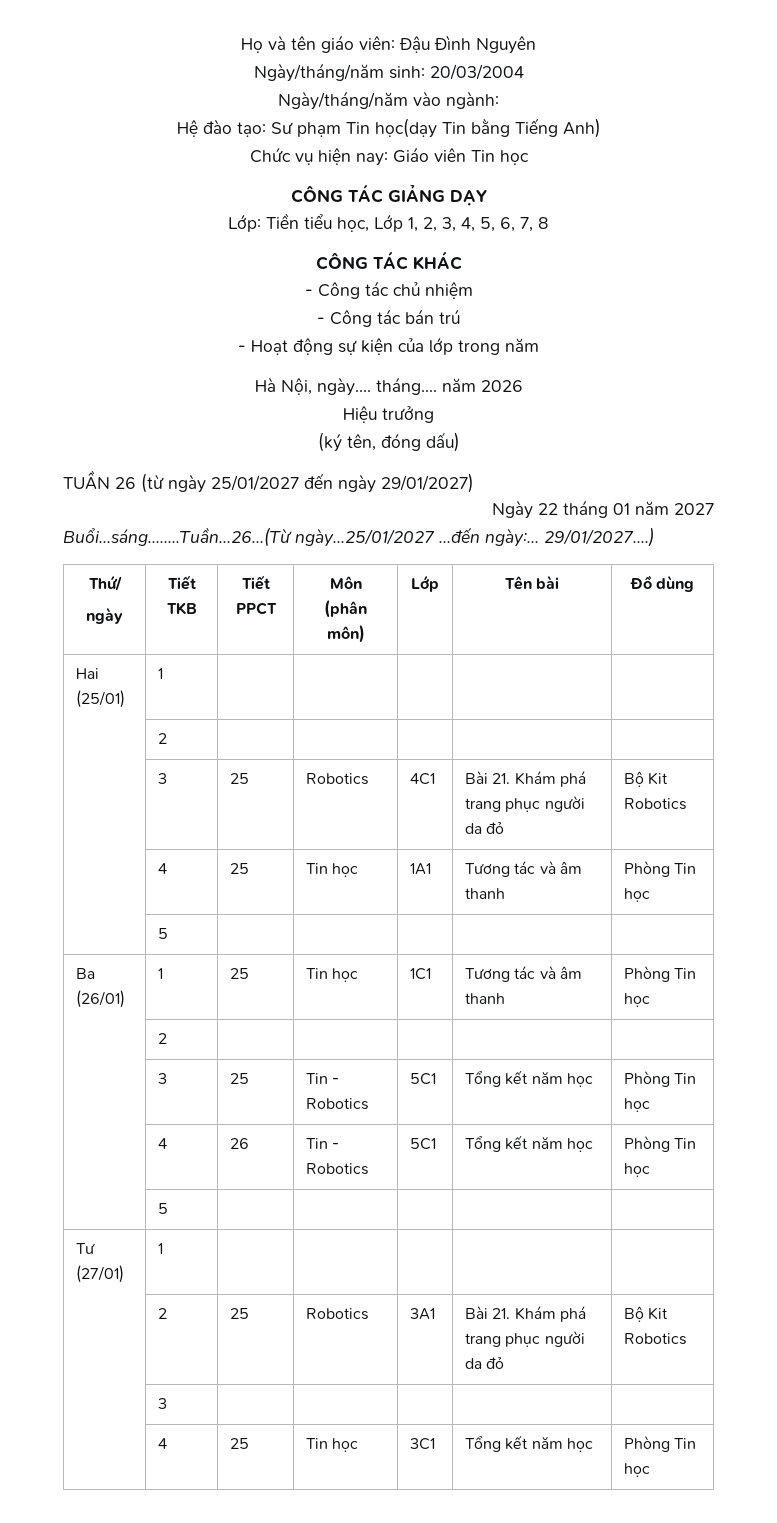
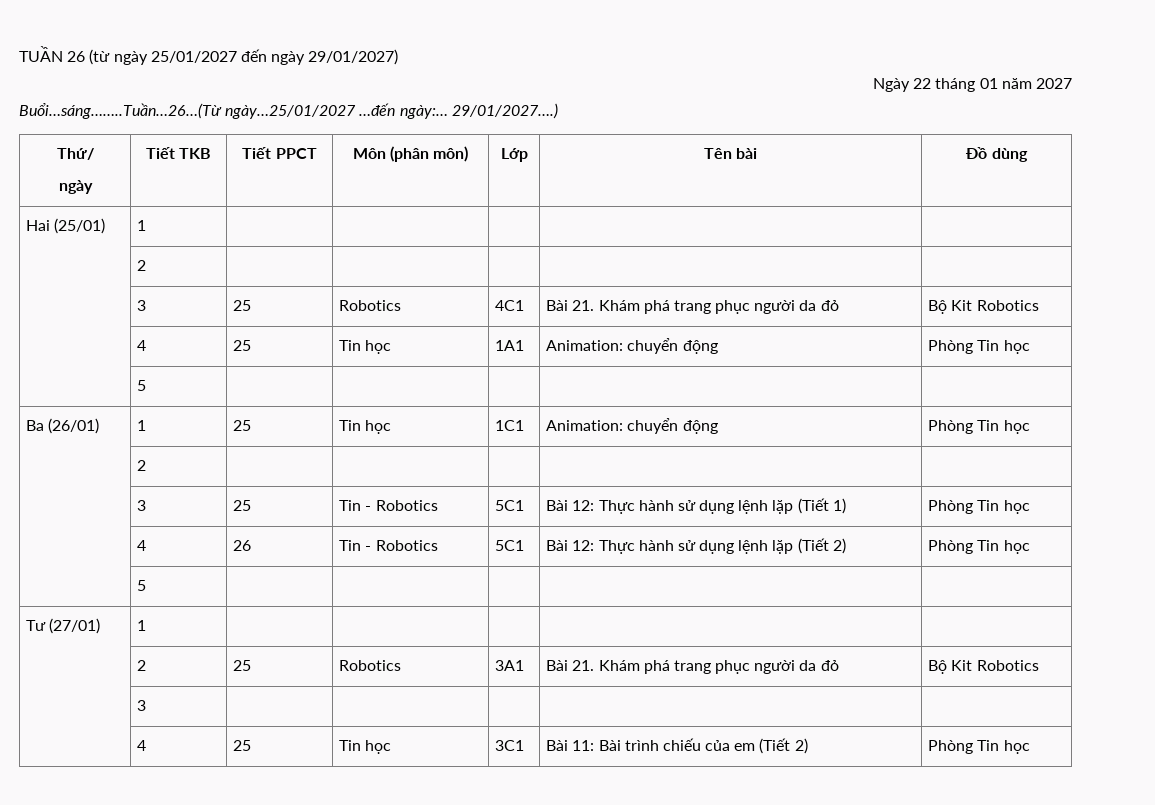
[241,35,536,54] [253,63,524,82] [278,91,499,110] [176,118,601,138] [249,147,529,166] [290,184,487,206] [228,213,549,232] [315,251,462,270] [304,281,473,299] [317,309,460,327] [238,337,539,355] [254,377,523,396] [343,406,434,423] [317,432,460,452] Họ và tên giáo viên: Đậu Đình Nguyên // Ngày/tháng/năm sinh: 20/03/2004 // Ngày/tháng/năm vào ngành: // Hệ đào tạo: Sư phạm Tin học(dạy Tin bằng Tiếng Anh) // Chức vụ hiện nay: Giáo viên Tin học // CÔNG TÁC GIẢNG DẠY // Lớp: Tiền tiểu học, Lớp 1, 2, 3, 4, 5, 6, 7, 8 // CÔNG TÁC KHÁC // - Công tác chủ nhiệm // - Công tác bán trú // - Hoạt động sự kiện của lớp trong năm // Hà Nội, ngày.... tháng.... năm 2026 // Hiệu trưởng // (ký tên, đóng dấu) // -> (19, 54) none
[465,861,583,877] [465,888,506,899] Tương tác và âm thanh -> [546,338,718,354] Animation: chuyển động
[465,966,583,982] [465,993,506,1004] Tương tác và âm thanh -> [546,418,718,434] Animation: chuyển động
[465,1070,594,1087] Tổng kết năm học -> [546,498,846,514] Bài 12: Thực hành sử dụng lệnh lặp (Tiết 1)
[465,1135,594,1152] Tổng kết năm học -> [546,538,846,554] Bài 12: Thực hành sử dụng lệnh lặp (Tiết 2)
[465,1435,594,1452] Tổng kết năm học -> [546,738,808,754] Bài 11: Bài trình chiếu của em (Tiết 2)

